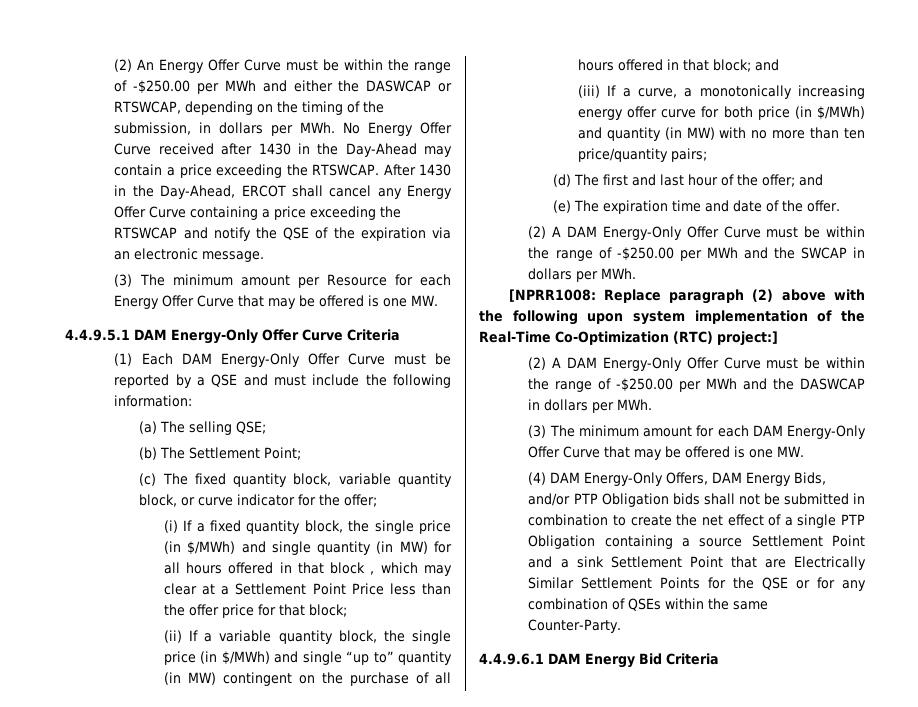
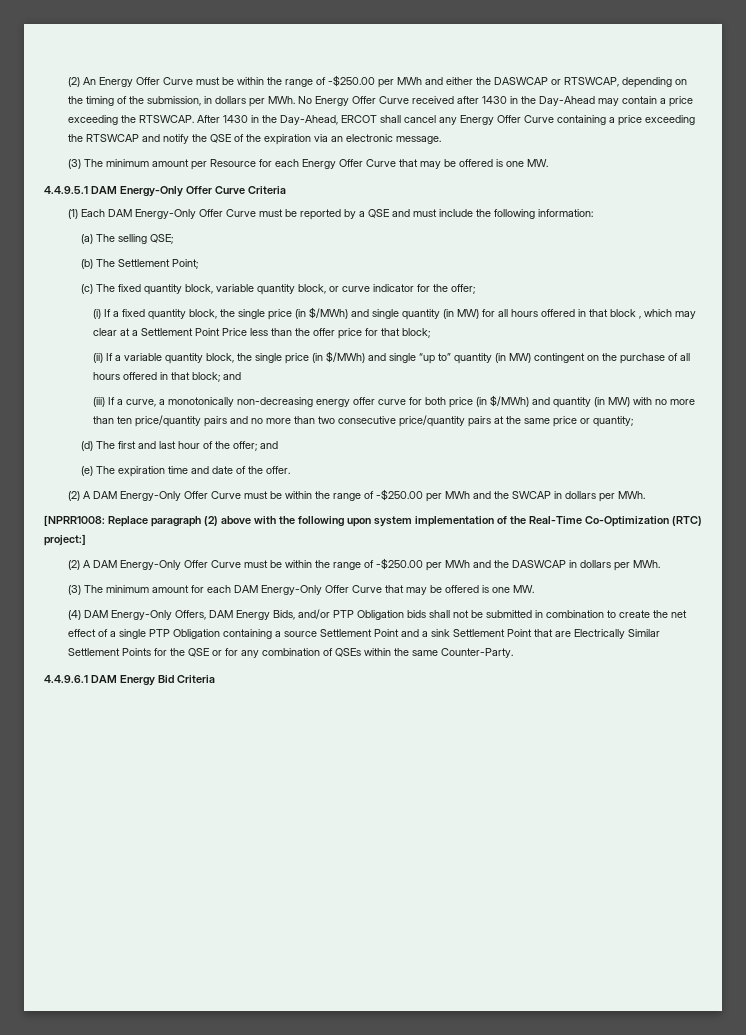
[798,85,865,99] increasing -> [236,397,313,407] non-decreasing
[670,148,707,162] pairs; -> [203,415,633,427] pairs and no more than two consecutive price/quantity pairs at the same price or quantity;

